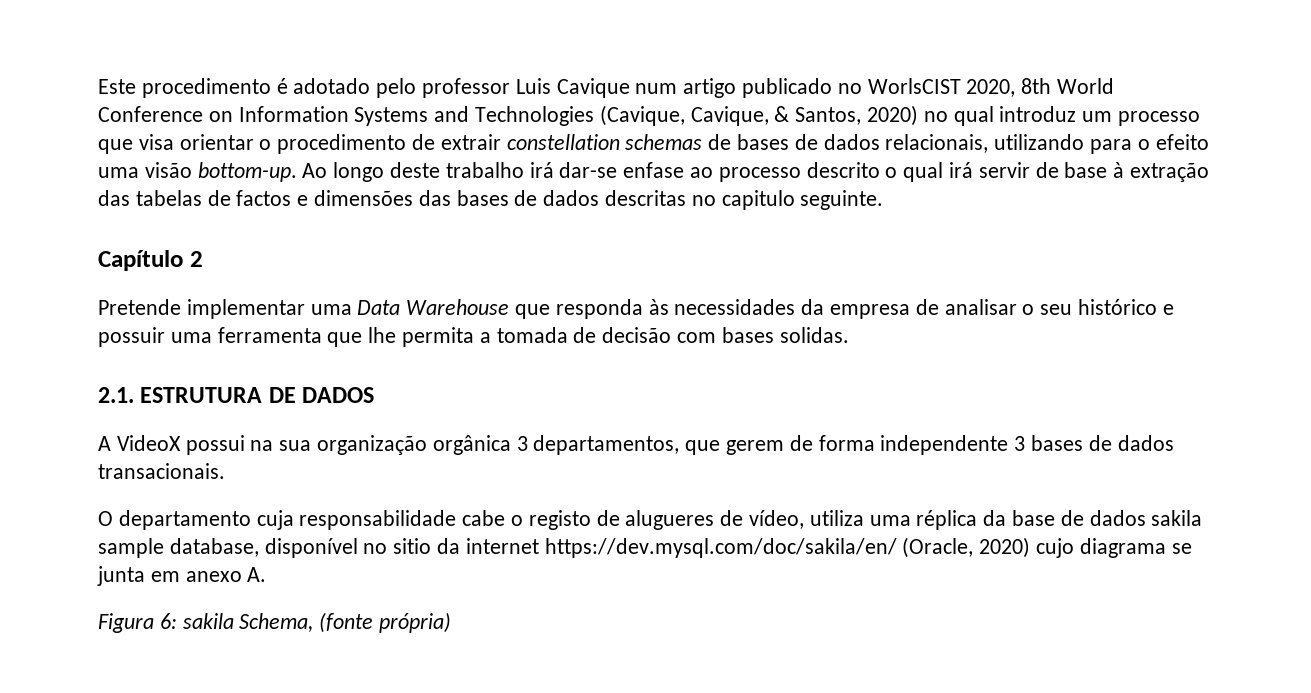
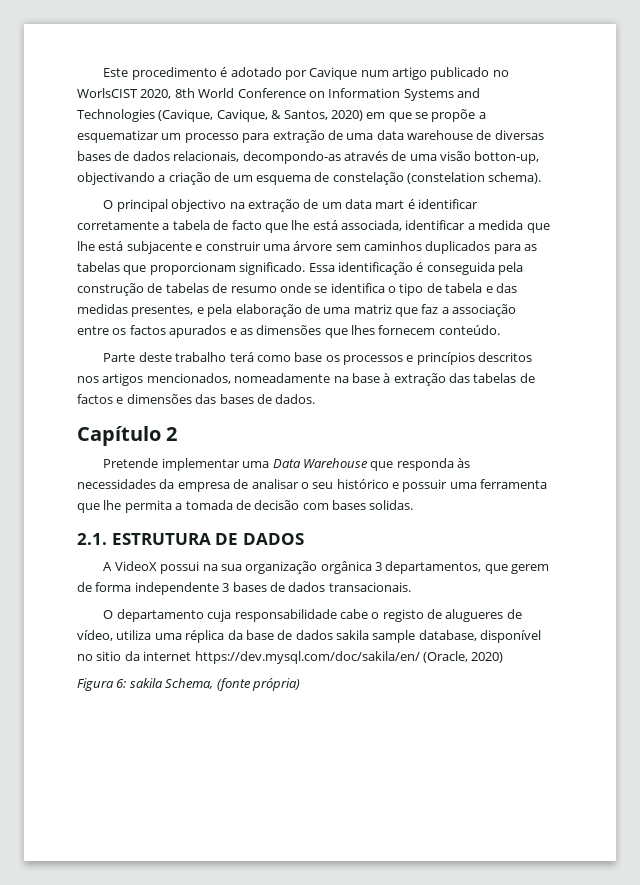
[376,78,551,98] pelo professor Luis -> [284,70,307,80] por
[923,106,1201,126] [98,134,1209,154] [98,162,1059,182] no qual introduz um processo que visa orientar o procedimento de extrair constellation schemas de bases de dados relacionais, utilizando para o efeito uma visão bottom-up. Ao longo deste trabalho irá dar-se enfase ao processo descrito o qual irá servir de -> [366,109,486,122] [77,130,544,143] [77,151,540,164] [77,172,542,185] [103,199,479,212] [77,220,550,233] [77,241,538,254] [77,262,523,275] [77,283,517,296] [77,304,517,317] [77,325,500,338] [103,352,533,365] [77,373,349,386] em que se propõe a esquematizar um processo para extração de uma data warehouse de diversas bases de dados relacionais, decompondo-as através de uma visão botton-up, objectivando a criação de um esquema de constelação (constelation schema). // O principal objectivo na extração de um data mart é identificar corretamente a tabela de facto que lhe está associada, identificar a medida que lhe está subjacente e construir uma árvore sem caminhos duplicados para as tabelas que proporcionam significado. Essa identificação é conseguida pela construção de tabelas de resumo onde se identifica o tipo de tabela e das medidas presentes, e pela elaboração de uma matriz que faz a associação entre os factos apurados e as dimensões que lhes fornecem conteúdo. // Parte deste trabalho terá como base os processos e princípios descritos nos artigos mencionados, nomeadamente na
[543,190,884,210] dados descritas no capitulo seguinte. -> [275,394,316,404] dados.
[1036,538,1192,558] [97,566,267,586] cujo diagrama se junta em anexo A. -> (504, 657) none

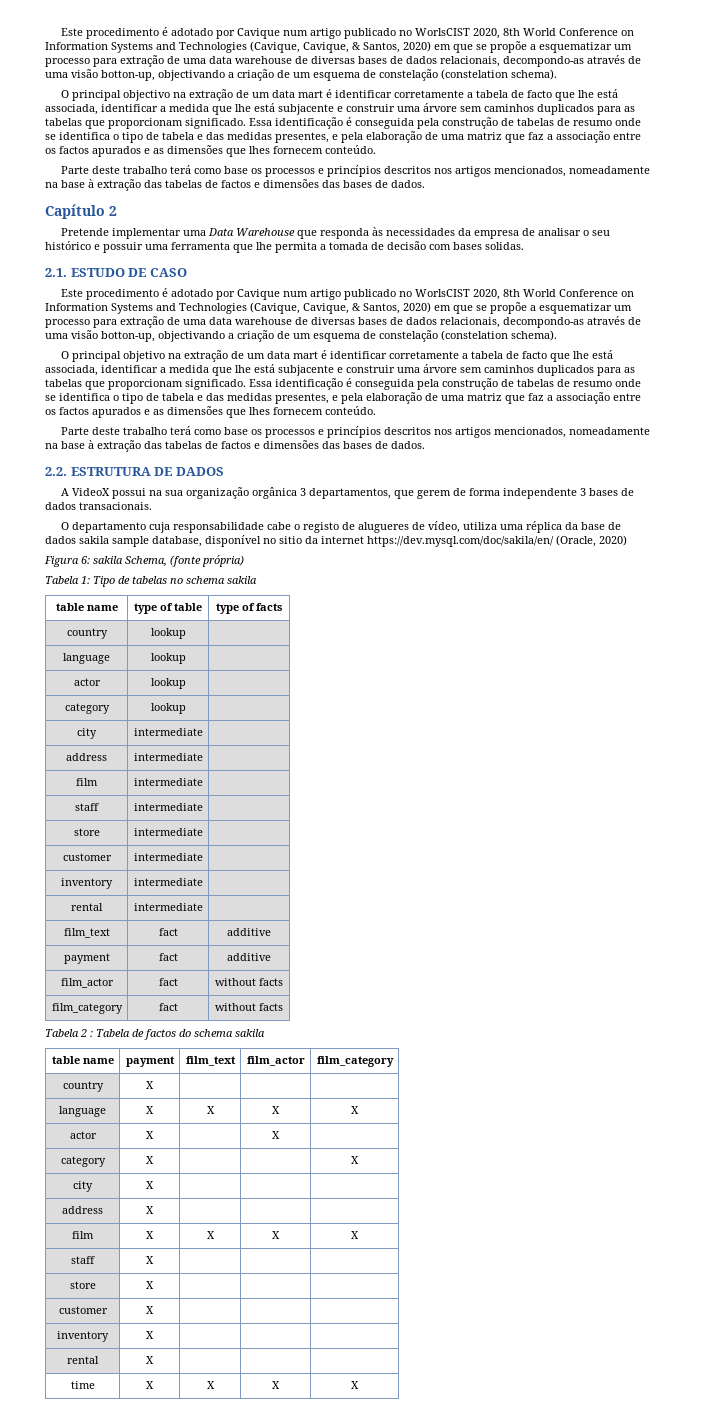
(107, 539) none -> [70,268,187,277] [60,288,634,300] [45,302,632,314] [45,316,641,328] [45,330,557,342] [60,350,613,362] [45,364,635,376] [45,378,641,390] [45,392,641,404] [45,406,376,418] [60,426,650,438] [45,440,425,452] [45,467,67,476] ESTUDO DE CASO // Este procedimento é adotado por Cavique num artigo publicado no WorlsCIST 2020, 8th World Conference on Information Systems and Technologies (Cavique, Cavique, & Santos, 2020) em que se propõe a esquematizar um processo para extração de uma data warehouse de diversas bases de dados relacionais, decompondo-as através de uma visão botton-up, objectivando a criação de um esquema de constelação (constelation schema). // O principal objetivo na extração de um data mart é identificar corretamente a tabela de facto que lhe está associada, identificar a medida que lhe está subjacente e construir uma árvore sem caminhos duplicados para as tabelas que proporcionam significado. Essa identificação é conseguida pela construção de tabelas de resumo onde se identifica o tipo de tabela e das medidas presentes, e pela elaboração de uma matriz que faz a associação entre os factos apurados e as dimensões que lhes fornecem conteúdo. // Parte deste trabalho terá como base os processos e princípios descritos nos artigos mencionados, nomeadamente na base à extração das tabelas de factos e dimensões das bases de dados. // 2.2.
(300, 684) none -> [45,576,257,587] [55,603,118,611] [134,603,202,614] [216,603,282,614] [66,628,108,639] [150,628,186,639] [63,653,110,664] [150,653,186,664] [73,678,101,686] [150,678,186,689] [64,703,110,714] [150,703,186,714] [77,728,97,739] [133,728,203,736] [66,753,107,761] [133,753,203,761] [76,778,98,786] [133,778,203,786] [75,803,99,811] [133,803,203,811] [73,828,100,836] [133,828,203,836] [62,853,112,861] [133,853,203,861] [61,878,113,889] [133,878,203,886] [71,903,103,911] [133,903,203,911] [63,928,110,938] [158,928,178,936] [227,928,271,936] [63,953,110,964] [158,953,178,961] [227,953,271,961] [60,978,114,988] [158,978,178,986] [215,978,283,986] [51,1003,123,1014] [158,1003,178,1011] [215,1003,283,1011] [45,1029,265,1040] [51,1056,114,1064] [125,1056,175,1067] [185,1056,236,1066] [246,1056,305,1066] [316,1056,394,1067] [62,1081,104,1092] [146,1081,154,1089] [59,1106,106,1117] [146,1106,154,1114] [206,1106,215,1114] [272,1106,280,1114] [351,1106,359,1114] [69,1131,97,1139] [146,1131,154,1139] [272,1131,280,1139] [60,1156,106,1167] [146,1156,154,1164] [351,1156,359,1164] [73,1181,93,1192] [146,1181,154,1189] [62,1206,103,1214] [146,1206,154,1214] [72,1231,94,1239] [146,1231,154,1239] [206,1231,215,1239] [272,1231,280,1239] [351,1231,359,1239] [71,1256,95,1264] [146,1256,154,1264] [69,1281,96,1289] [146,1281,154,1289] [58,1306,108,1314] [146,1306,154,1314] [57,1331,109,1342] [146,1331,154,1339] [67,1356,99,1364] [146,1356,154,1364] [70,1381,95,1389] [146,1381,154,1389] [206,1381,215,1389] [272,1381,280,1389] [351,1381,359,1389] // Tabela 1: Tipo de tabelas no schema sakila // table name | type of table | type of facts // country | lookup | // language | lookup | // actor | lookup | // category | lookup | // city | intermediate | // address | intermediate | // film | intermediate | // staff | intermediate | // store | intermediate | // customer | intermediate | // inventory | intermediate | // rental | intermediate | // film_text | fact | additive // payment | fact | additive // film_actor | fact | without facts // film_category | fact | without facts // Tabela 2 : Tabela de factos do schema sakila // table name | payment | film_text | film_actor | film_category // country | X | | | // language | X | X | X | X // actor | X | | X | // category | X | | | X // city | X | | | // address | X | | | // film | X | X | X | X // staff | X | | | // store | X | | | // customer | X | | | // inventory | X | | | // rental | X | | | // time | X | X | X | X

